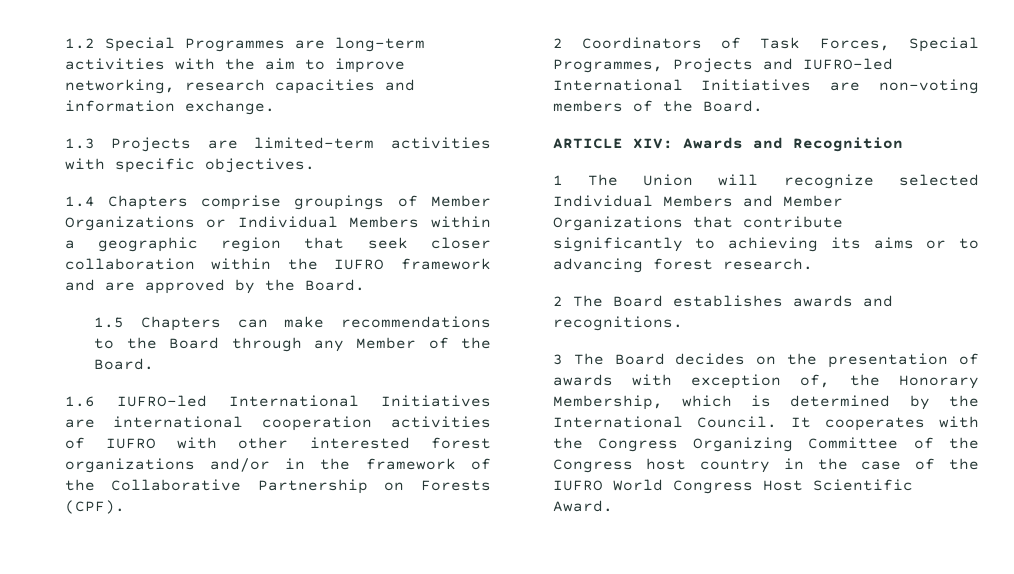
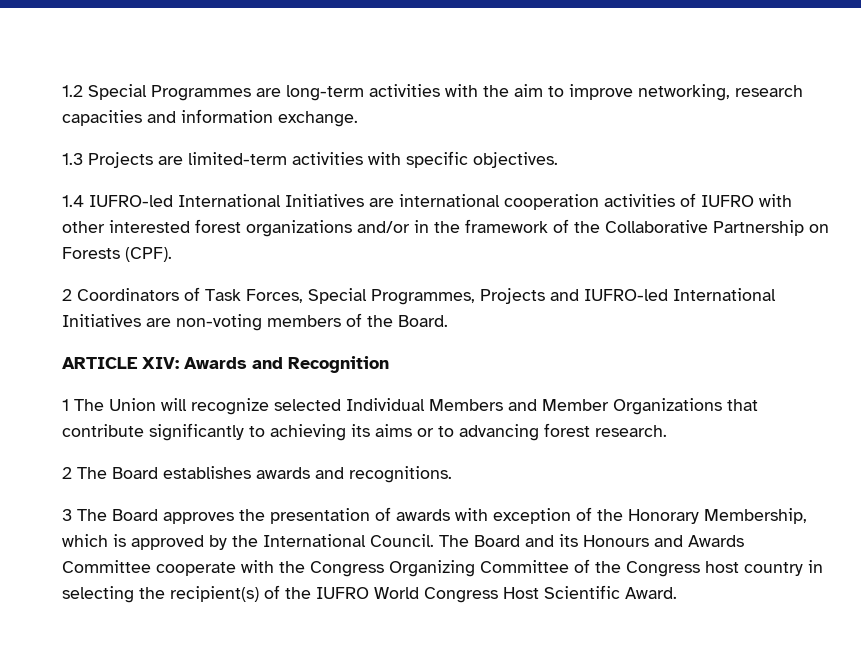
[107,195,491,210] [64,216,491,231] [64,237,491,252] [64,258,491,270] [64,279,365,294] [94,316,491,331] [94,337,491,352] [94,358,155,370] [64,396,95,407] Chapters comprise groupings of Member Organizations or Individual Members within a geographic region that seek closer collaboration within the IUFRO framework and are approved by the Board. // 1.5 Chapters can make recommendations to the Board through any Member of the Board. // 1.6 -> (84, 201) none
[675,353,777,365] decides on -> [162,512,234,524] approves
[800,374,831,388] of, -> [575,507,592,521] of
[790,395,891,407] determined -> [130,535,204,550] approved
[790,417,925,431] It cooperates -> [438,534,744,547] [61,560,236,576] The Board and its Honours and Awards Committee cooperate
[817,458,902,470] the case -> [61,586,259,603] selecting the recipient(s)

